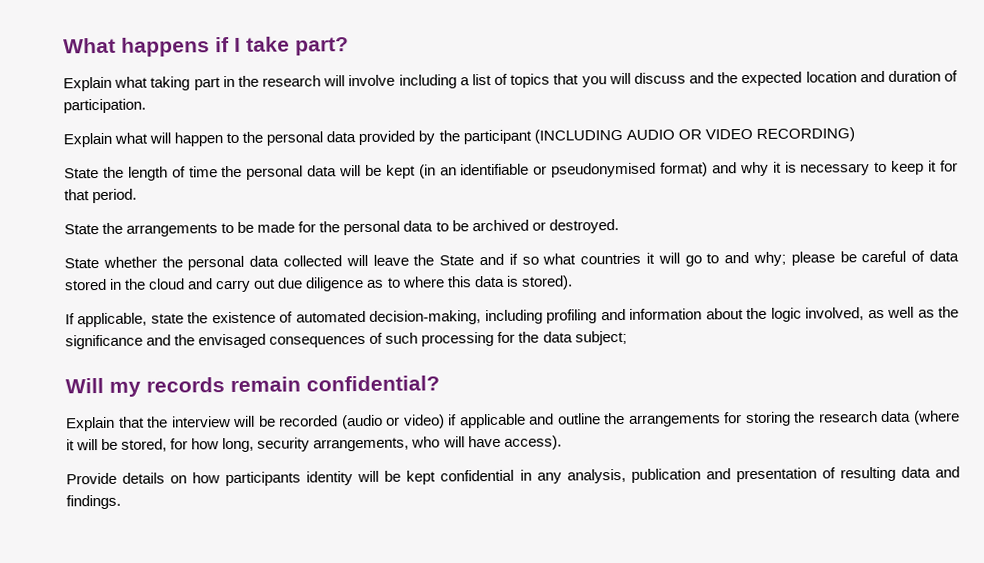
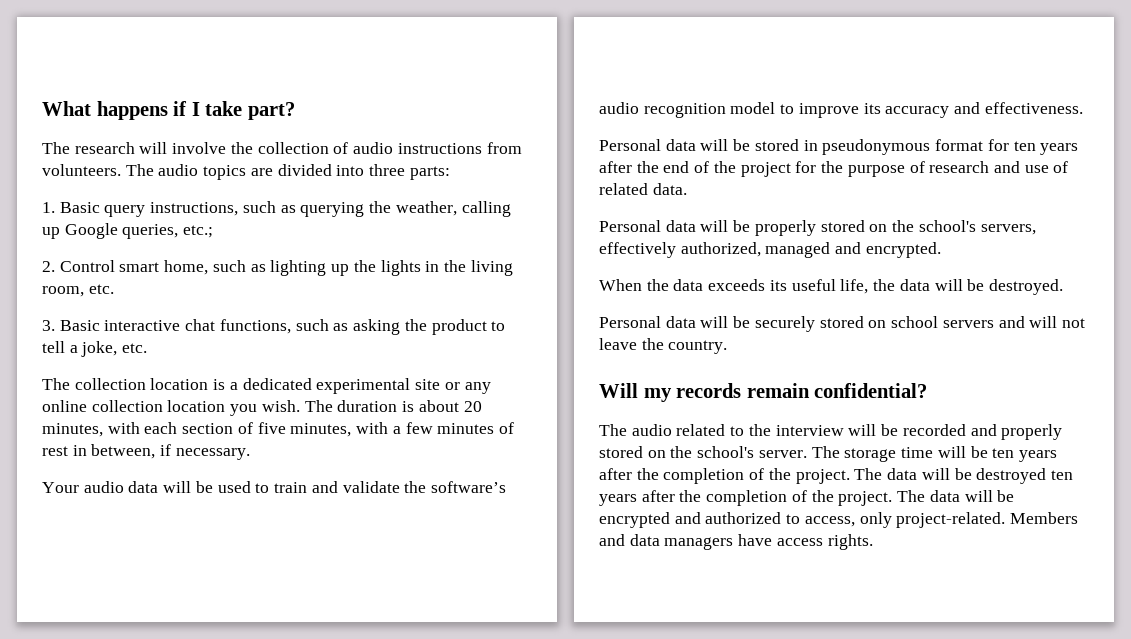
[63,70,958,92] [63,98,146,114] [63,127,855,148] [64,160,958,181] [64,188,138,204] [64,219,619,237] [64,250,959,271] [64,275,573,293] [65,306,960,328] [65,330,627,350] Explain what taking part in the research will involve including a list of topics that you will discuss and the expected location and duration of participation. // Explain what will happen to the personal data provided by the participant (INCLUDING AUDIO OR VIDEO RECORDING) // State the length of time the personal data will be kept (in an identifiable or pseudonymised format) and why it is necessary to keep it for that period. // State the arrangements to be made for the personal data to be archived or destroyed. // State whether the personal data collected will leave the State and if so what countries it will go to and why; please be careful of data stored in the cloud and carry out due diligence as to where this data is stored). // If applicable, state the existence of automated decision-making, including profiling and information about the logic involved, as well as the significance and the envisaged consequences of such processing for the data subject; -> [42,142,522,154] [42,164,450,180] [42,201,511,217] [42,223,214,239] [42,260,513,276] [42,284,114,297] [42,319,506,335] [42,341,148,357] [42,378,491,394] [42,400,482,416] [42,422,514,437] [42,444,250,460] [42,481,506,493] [599,102,1083,118] [599,139,1079,155] [599,161,1069,177] [599,183,687,195] [599,220,1036,236] [599,242,941,258] [599,279,1063,295] [599,316,1085,332] [599,338,728,354] The research will involve the collection of audio instructions from volunteers. The audio topics are divided into three parts: // 1. Basic query instructions, such as querying the weather, calling up Google queries, etc.; // 2. Control smart home, such as lighting up the lights in the living room, etc. // 3. Basic interactive chat functions, such as asking the product to tell a joke, etc. // The collection location is a dedicated experimental site or any online collection location you wish. The duration is about 20 minutes, with each section of five minutes, with a few minutes of rest in between, if necessary. // Your audio data will be used to train and validate the software’s audio recognition model to improve its accuracy and effectiveness. // Personal data will be stored in pseudonymous format for ten years after the end of the project for the purpose of research and use of related data. // Personal data will be properly stored on the school's servers, effectively authorized, managed and encrypted. // When the data exceeds its useful life, the data will be destroyed. // Personal data will be securely stored on school servers and will not leave the country.
[66,416,145,432] Explain that -> [599,424,745,436] The audio related to
[341,410,960,430] [66,435,562,453] [66,466,961,487] [66,494,121,510] (audio or video) if applicable and outline the arrangements for storing the research data (where it will be stored, for how long, security arrangements, who will have access). // Provide details on how participants identity will be kept confidential in any analysis, publication and presentation of resulting data and findings. -> [970,424,1063,440] [599,446,1057,462] [599,468,1073,484] [599,490,1015,506] [599,512,1079,528] [599,534,873,550] and properly stored on the school's server. The storage time will be ten years after the completion of the project. The data will be destroyed ten years after the completion of the project. The data will be encrypted and authorized to access, only project-related. Members and data managers have access rights.

